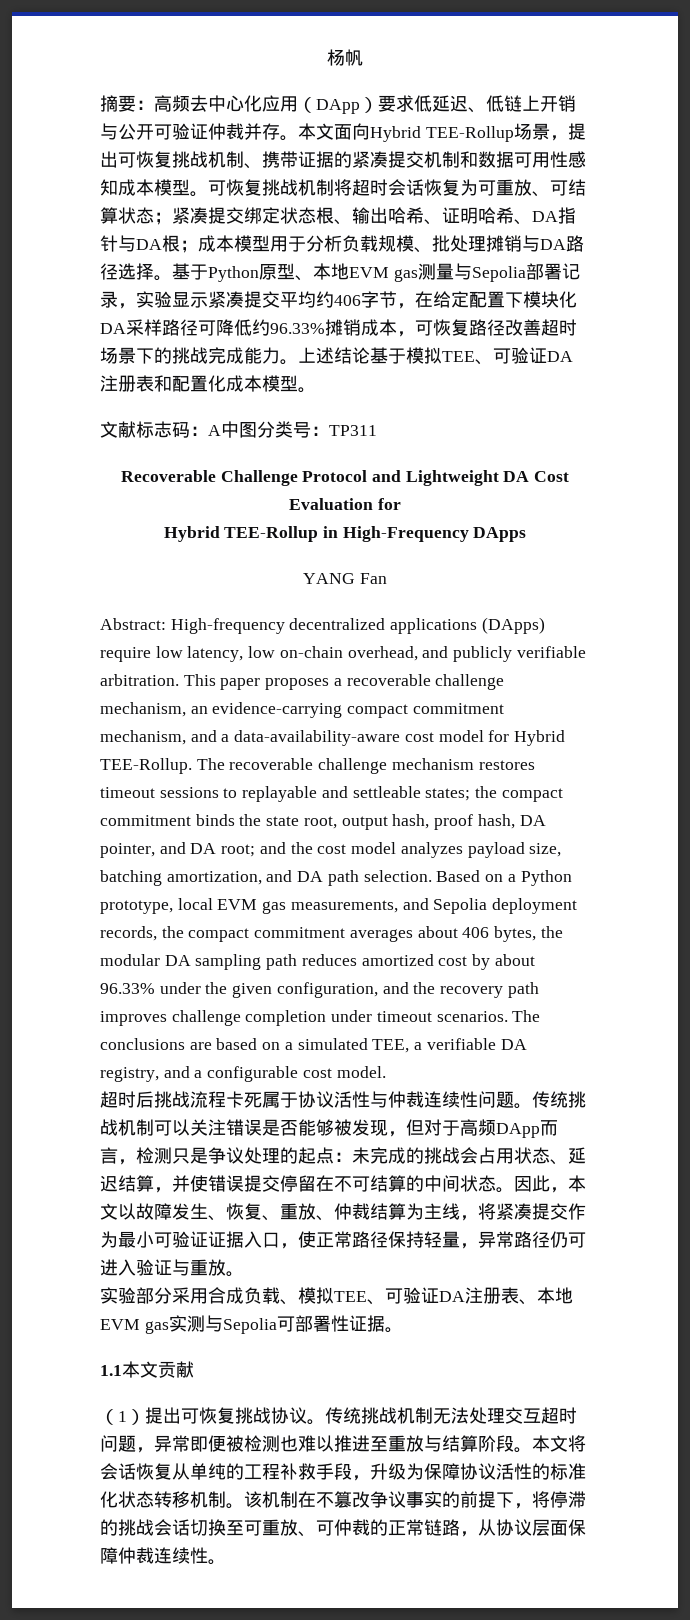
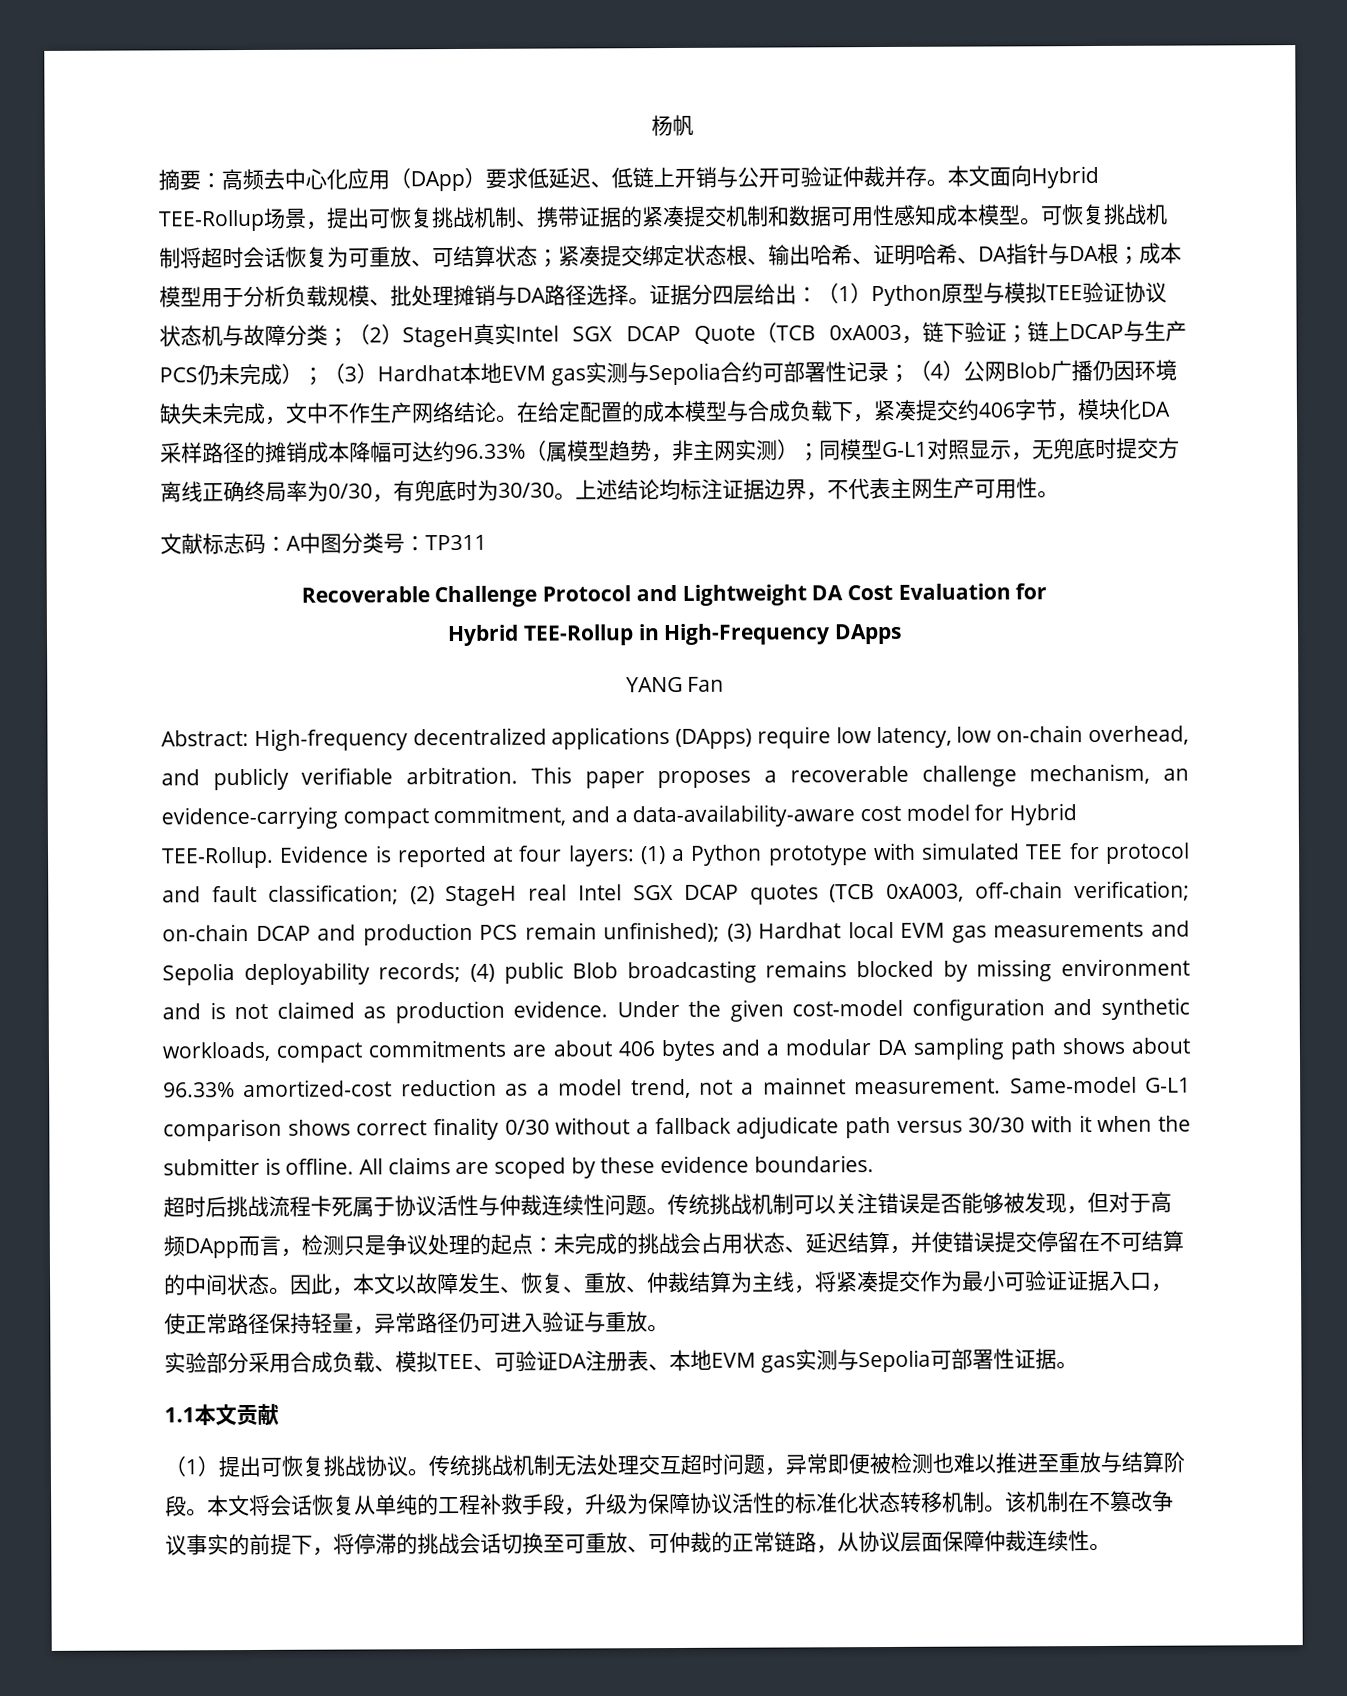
[172,263,580,282] [100,291,316,309] 基于Python原型、本地EVM gas测量与Sepolia部署记录，实验显示紧凑提交平均 -> [649,281,1167,307] [159,320,1187,348] [159,359,1177,386] [159,399,958,425] 证据分四层给出：（1）Python原型与模拟TEE验证协议状态机与故障分类；（2）StageH真实Intel SGX DCAP Quote（TCB 0xA003，链下验证；链上DCAP与生产PCS仍未完成）；（3）Hardhat本地EVM gas实测与Sepolia合约可部署性记录；（4）公网Blob广播仍因环境缺失未完成，文中不作生产网络结论。在给定配置的成本模型与合成负载下，紧凑提交
[415,291,523,308] 在给定配置下 -> (1078, 417) none
[198,319,577,337] [100,347,573,365] [100,375,298,392] 可降低约96.33%摊销成本，可恢复路径改善超时场景下的挑战完成能力。上述结论基于模拟TEE、可验证DA注册表和配置化成本模型 -> [244,437,1180,464] [160,477,1038,503] 的摊销成本降幅可达约96.33%（属模型趋势，非主网实测）；同模型G-L1对照显示，无兜底时提交方离线正确终局率为0/30，有兜底时为30/30。上述结论均标注证据边界，不代表主网生产可用性
[412,703,504,714] [100,730,186,745] commitment mechanism, -> [433,805,567,827] commitment,
[196,758,535,774] [100,786,563,802] [100,814,546,830] [100,842,562,858] [100,870,572,886] [100,900,173,914] The recoverable challenge mechanism restores timeout sessions to replayable and settleable states; the compact commitment binds the state root, output hash, proof hash, DA pointer, and DA root; and the cost model analyzes payload size, batching amortization, and DA path selection. Based on a Python prototype, -> [279,842,1190,868] [162,880,1190,907] [162,921,842,946] Evidence is reported at four layers: (1) a Python prototype with simulated TEE for protocol and fault classification; (2) StageH real Intel SGX DCAP quotes (TCB 0xA003, off-chain verification; on-chain DCAP and production PCS remain unfinished); (3) Hardhat
[290,900,398,913] measurements, -> [993,921,1145,938] measurements
[492,898,578,914] [100,926,563,942] [100,954,535,970] [100,982,539,998] [100,1010,541,1026] [100,1038,527,1053] [100,1066,386,1082] deployment records, the compact commitment averages about 406 bytes, the modular DA sampling path reduces amortized cost by about 96.33% under the given configuration, and the recovery path improves challenge completion under timeout scenarios. The conclusions are based on a simulated TEE, a verifiable DA registry, and a configurable cost model. -> [243,958,1190,986] [162,997,1190,1024] [162,1037,1190,1063] [163,1076,1191,1099] [163,1115,1191,1142] [163,1155,874,1179] deployability records; (4) public Blob broadcasting remains blocked by missing environment and is not claimed as production evidence. Under the given cost-model configuration and synthetic workloads, compact commitments are about 406 bytes and a modular DA sampling path shows about 96.33% amortized-cost reduction as a model trend, not a mainnet measurement. Same-model G-L1 comparison shows correct finality 0/30 without a fallback adjudicate path versus 30/30 with it when the submitter is offline. All claims are scoped by these evidence boundaries.

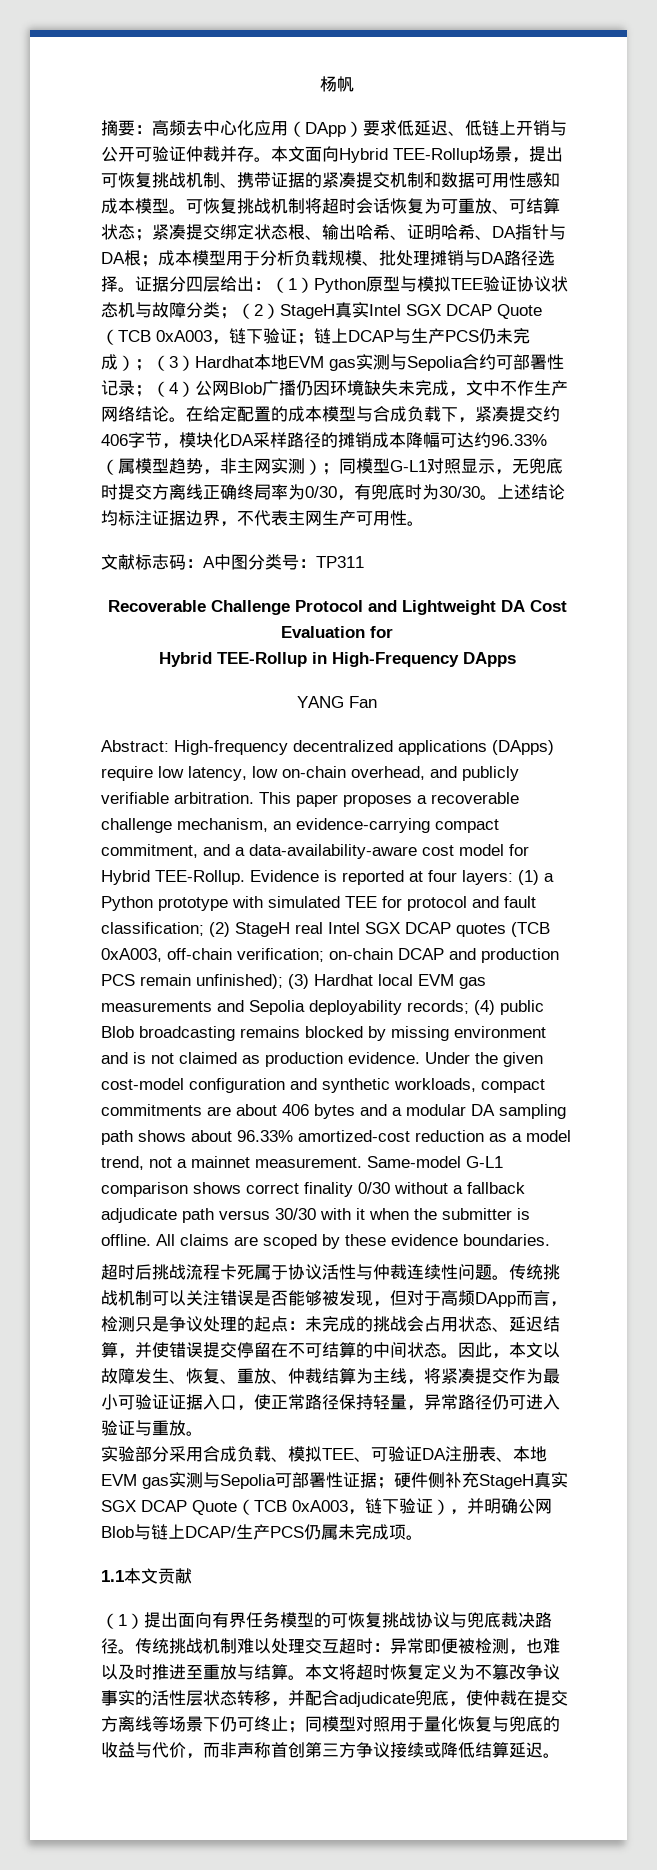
(1057, 1359) none -> [377,1472,568,1489] [101,1498,552,1515] [101,1524,406,1540] ；硬件侧补充StageH真实SGX DCAP Quote（TCB 0xA003，链下验证），并明确公网Blob与链上DCAP/生产PCS仍属未完成项
[260,1454,597,1477] 可恢复挑战协议。传统挑战机制无法 -> [178,1612,552,1628] [101,1638,271,1654] 面向有界任务模型的可恢复挑战协议与兜底裁决路径。传统挑战机制难以
[722,1453,786,1476] 问题， -> [373,1643,390,1652] ：
[932,1452,996,1474] 也难以 -> [509,1638,560,1655] [101,1664,152,1680] ，也难以及时
[1163,1451,1185,1473] [165,1495,187,1517] 阶段 -> (288, 1672) none
[270,1490,1174,1516] [165,1530,1090,1556] 会话恢复从单纯的工程补救手段，升级为保障协议活性的标准化状态转移机制。该机制在不篡改争议事实的前提下，将停滞的挑战会话切换至可重放、可仲裁的正常链路，从协议层面保障仲裁连续性 -> [356,1664,560,1680] [101,1690,568,1707] [101,1716,560,1733] [101,1742,543,1759] 超时恢复定义为不篡改争议事实的活性层状态转移，并配合adjudicate兜底，使仲裁在提交方离线等场景下仍可终止；同模型对照用于量化恢复与兜底的收益与代价，而非声称首创第三方争议接续或降低结算延迟

